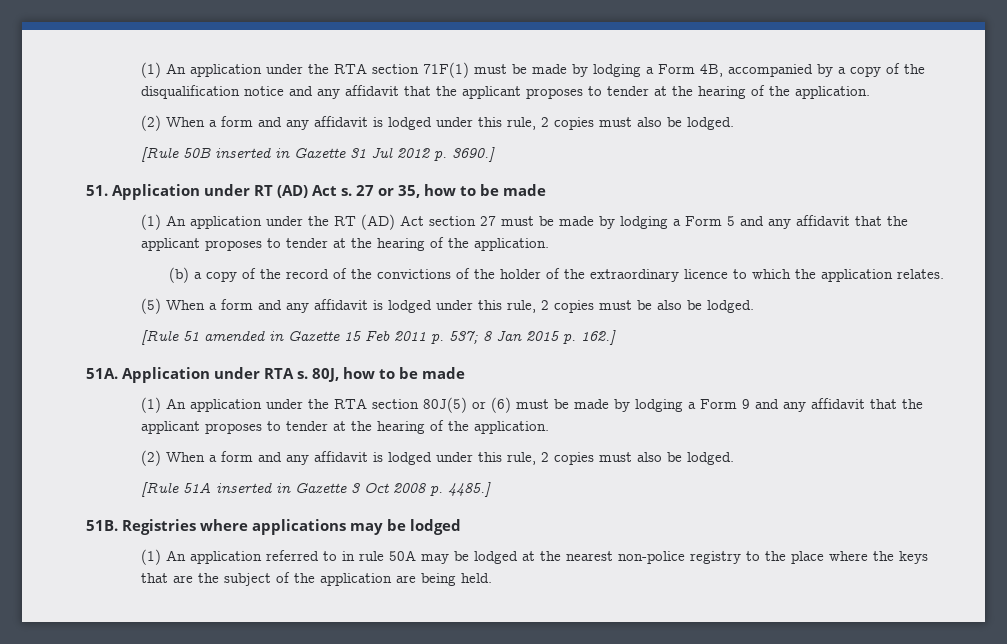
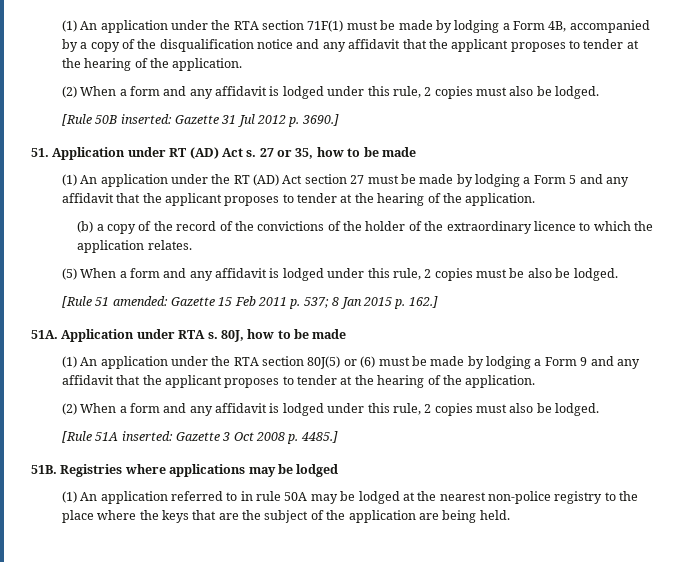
[215,147,291,158] inserted in -> [120,114,172,124] inserted:
[204,330,285,341] amended in -> [112,296,168,306] amended:
[216,482,292,493] inserted in -> [121,431,173,441] inserted:

